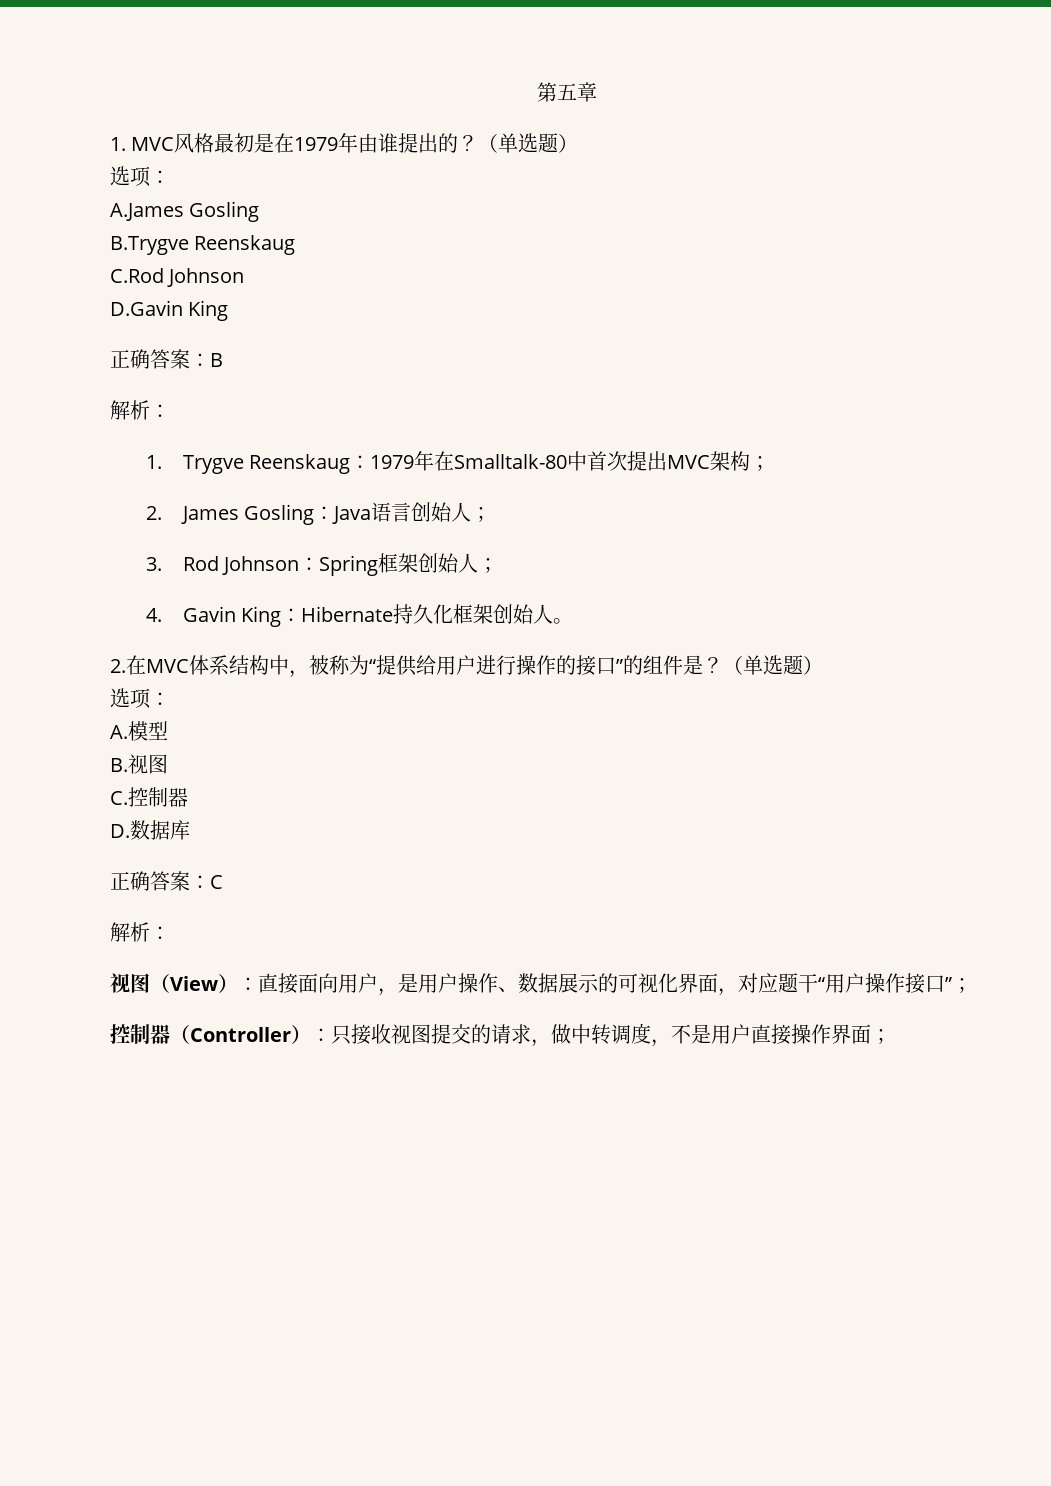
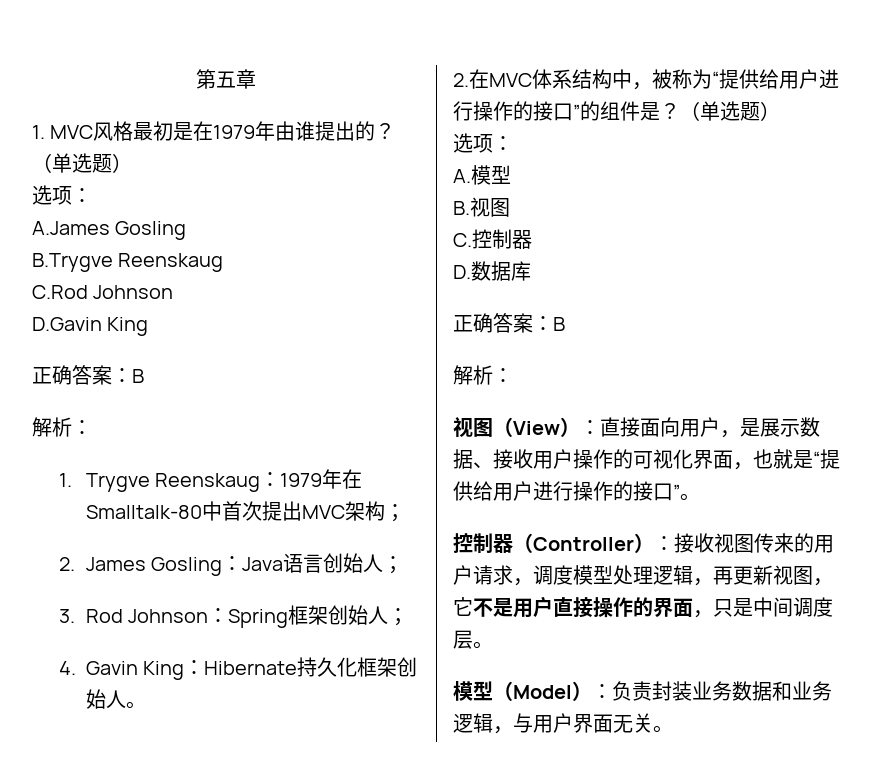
[210,875,223,889] C -> [553,317,565,331] B
[418,973,972,996] 用户操作、数据展示的可视化界面，对应题干“用户操作接口”； -> [760,417,820,437] [453,449,840,470] [453,481,700,501] 展示数据、接收用户操作的可视化界面，也就是“提供给用户进行操作的接口”。
[331,1025,351,1045] 只 -> (674, 543) none
[431,1023,891,1047] 提交的请求，做中转调度，不是用户直接操作界面； -> [754,533,834,553] [453,565,833,586] [453,596,833,618] [453,630,493,649] [453,681,832,701] [453,713,673,734] 传来的用户请求，调度模型处理逻辑，再更新视图，它不是用户直接操作的界面，只是中间调度层。 // 模型（Model）：负责封装业务数据和业务逻辑，与用户界面无关。

